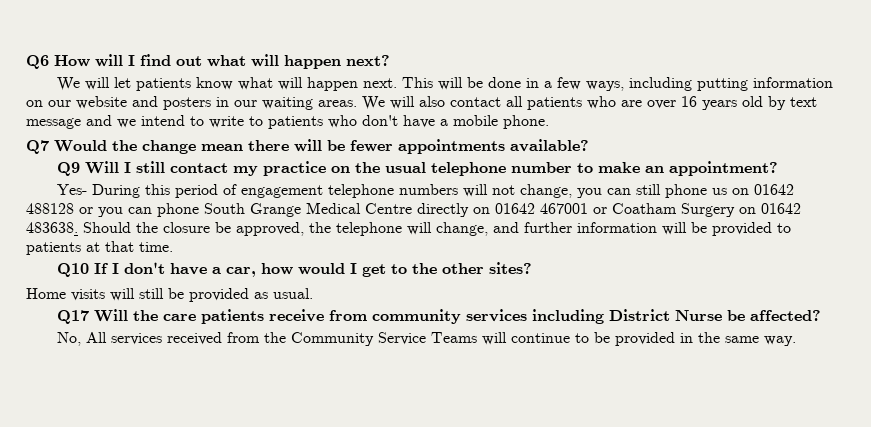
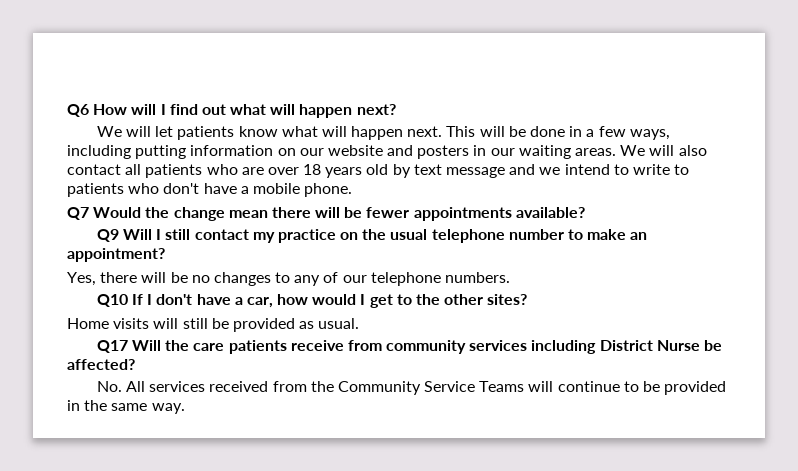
[681,96,697,107] 16 -> [303,164,322,175] 18
[56,184,794,198] [26,202,801,217] [26,222,791,236] [26,241,173,255] Yes- During this period of engagement telephone numbers will not change, you can still phone us on 01642 488128 or you can phone South Grange Medical Centre directly on 01642 467001 or Coatham Surgery on 01642 483638. Should the closure be approved, the telephone will change, and further information will be provided to patients at that time. -> [67,272,511,286] Yes, there will be no changes to any of our telephone numbers.
[56,332,81,346] No, -> [96,381,122,392] No.

